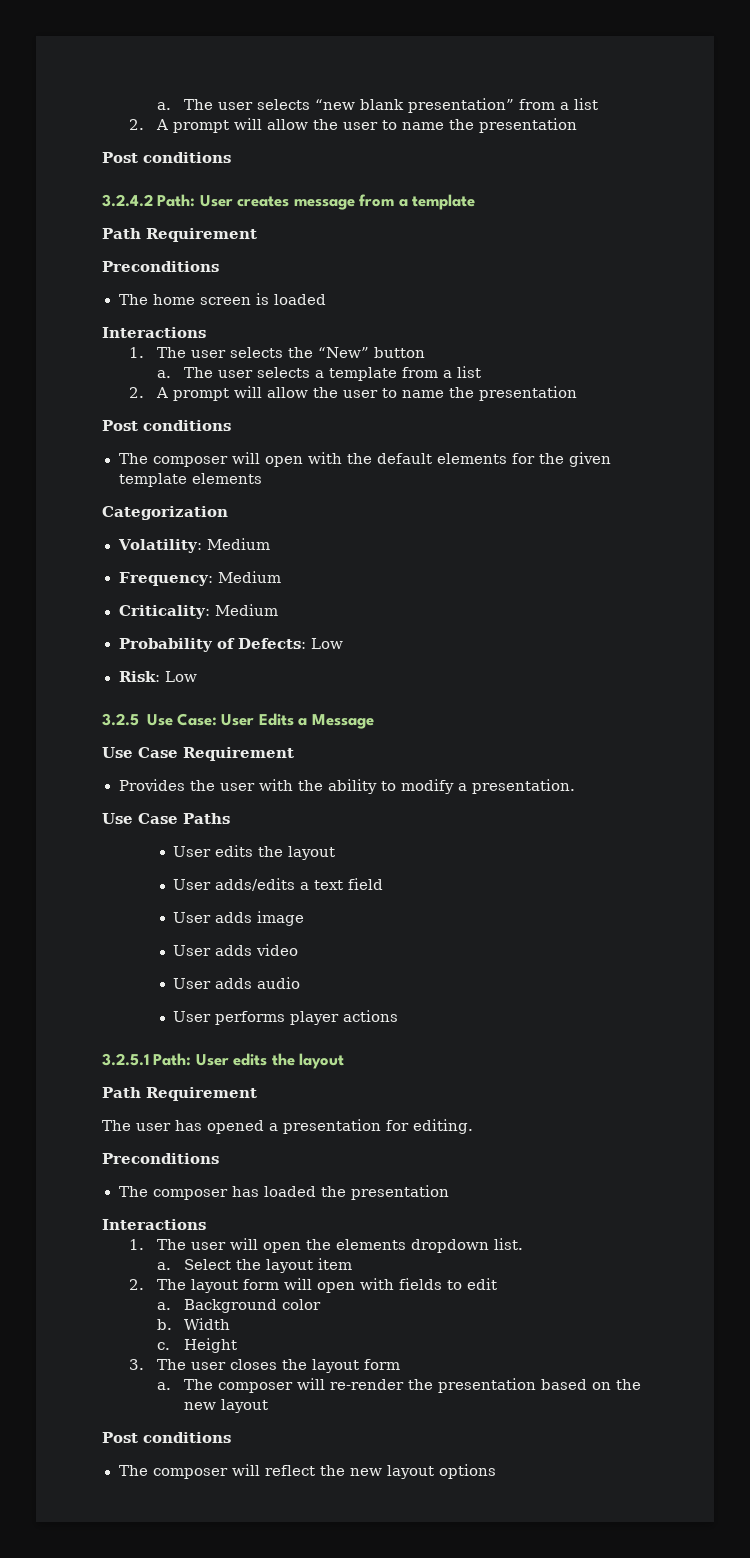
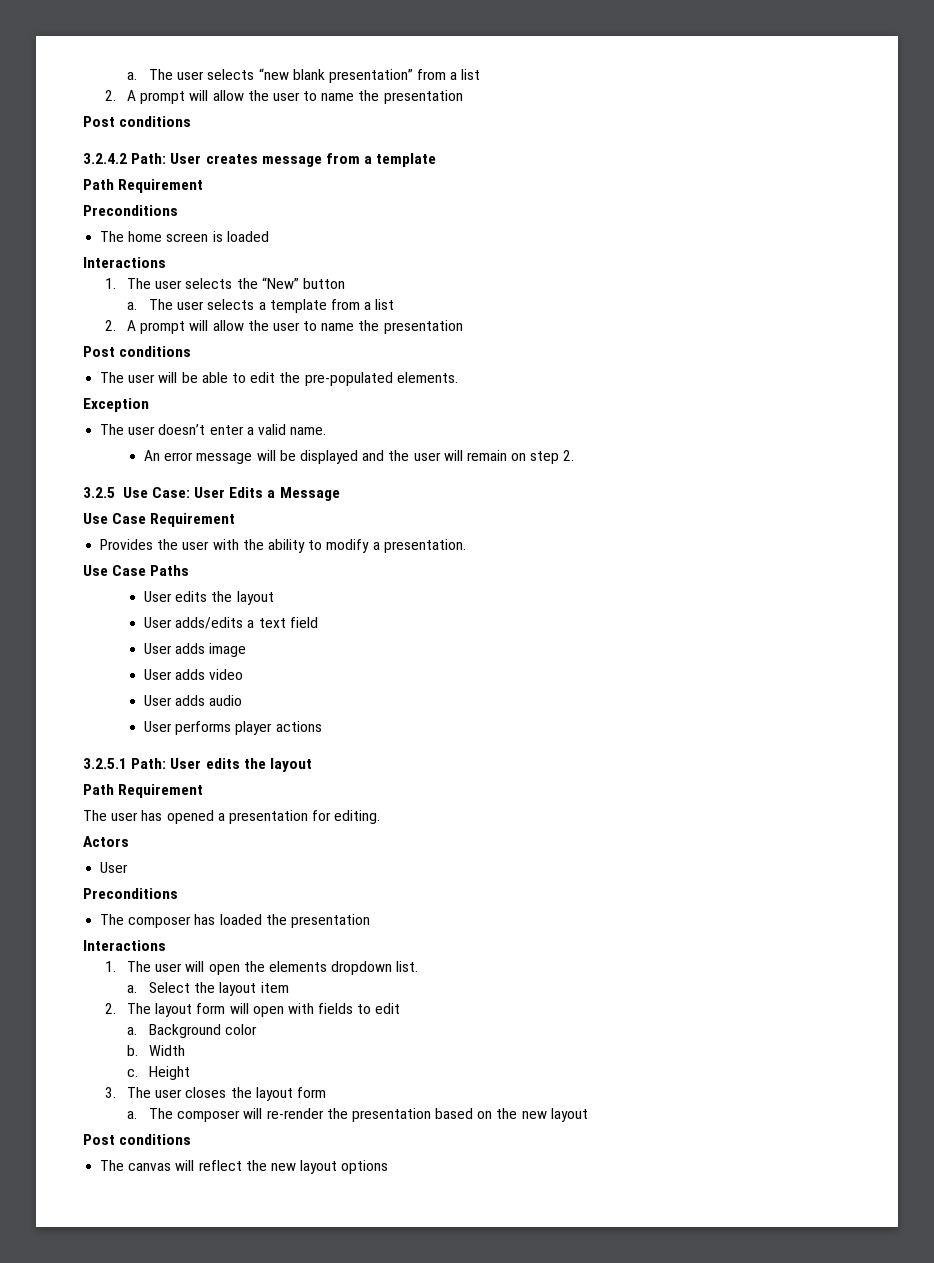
[152,452,611,467] [118,473,262,487] [102,506,228,520] [117,538,271,553] [118,571,281,586] [118,604,278,619] [118,638,343,652] [118,671,197,682] composer will open with the default elements for the given template elements // Categorization // Volatility: Medium // Frequency: Medium // Criticality: Medium // Probability of Defects: Low // Risk: Low -> [128,372,458,386] [83,398,149,412] [100,424,327,435] [144,450,575,464] user will be able to edit the pre-populated elements. // Exception // The user doesn’t enter a valid name. // An error message will be displayed and the user will remain on step 2.
(473, 1126) none -> [83,836,129,847] [100,862,129,873] // Actors // User
[152,1468,228,1479] composer -> [128,1163,172,1171] canvas

